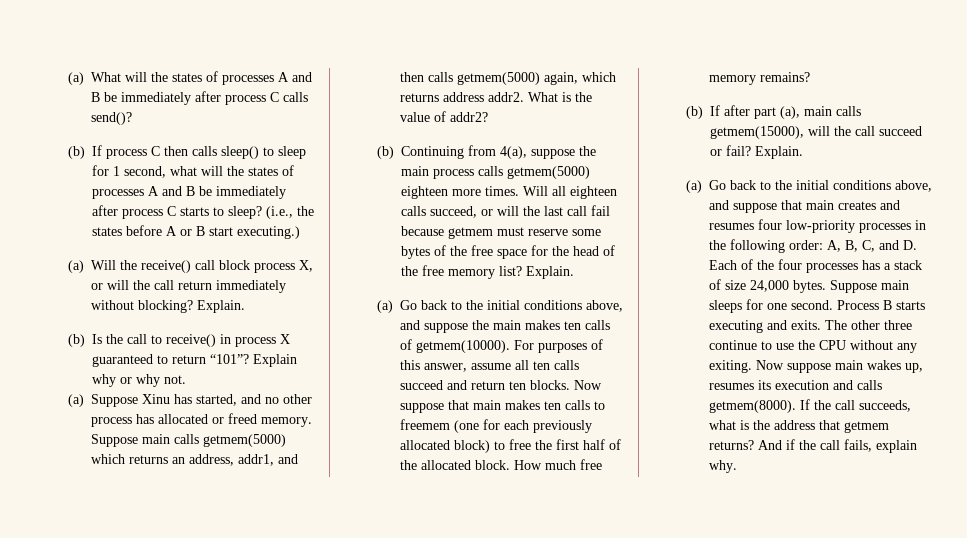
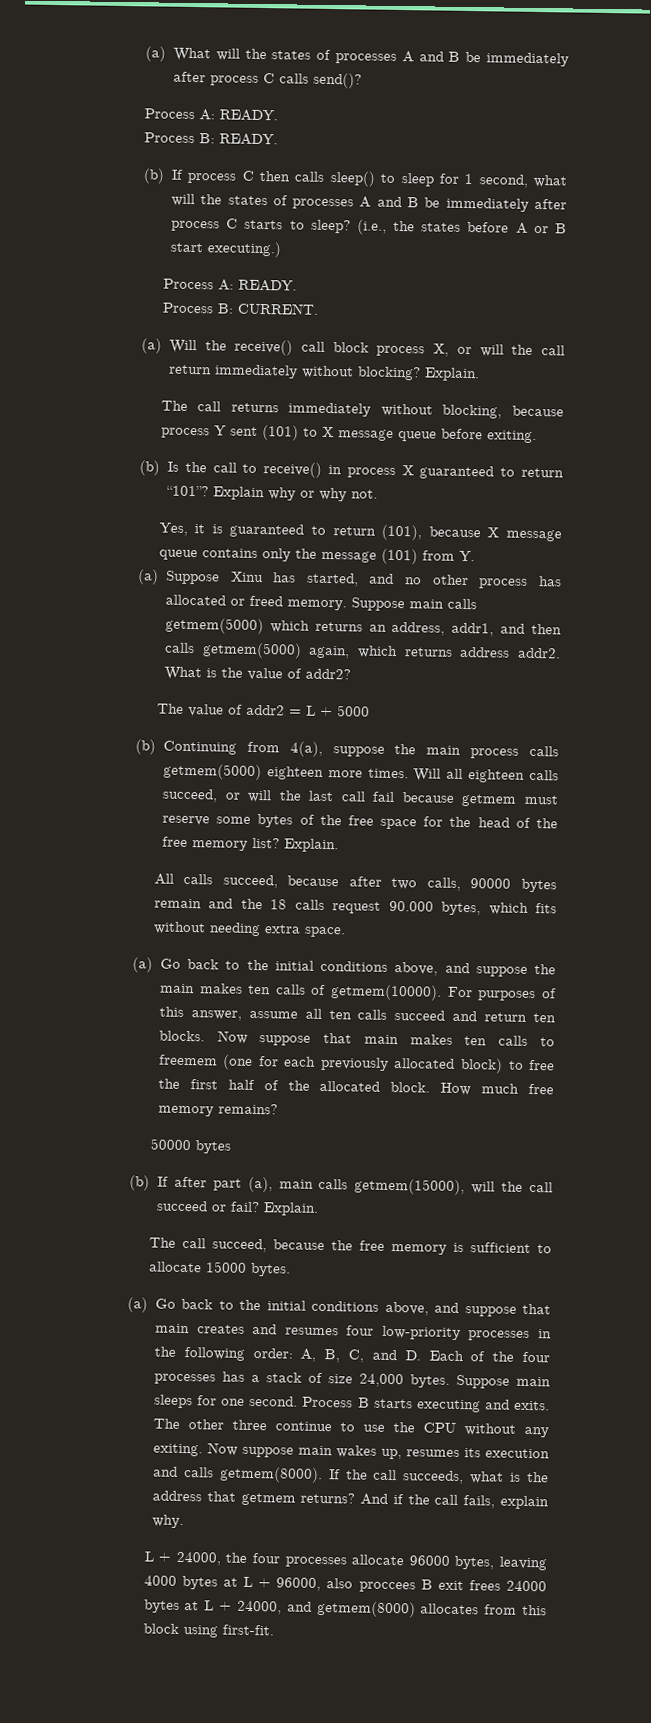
(133, 118) none -> [144,108,279,122] [144,132,279,146] // Process A: READY. // Process B: READY.
(301, 232) none -> [162,278,297,292] [161,302,319,315] // Process A: READY. // Process B: CURRENT.
(246, 306) none -> [160,400,564,419] [160,425,537,444] // The call returns immediately without blocking, because process Y sent (101) to X message queue before exiting.
(187, 379) none -> [158,522,562,542] [158,548,475,565] // Yes, it is guaranteed to return (101), because X message queue contains only the message (101) from Y.
(489, 117) none -> [156,703,370,717] // The value of addr2 = L + 5000
(575, 272) none -> [153,873,557,893] [153,898,557,916] [152,921,346,938] // All calls succeed, because after two calls, 90000 bytes remain and the 18 calls request 90.000 bytes, which fits without needing extra space.
(811, 77) none -> [149,1138,231,1154] // 50000 bytes
(804, 152) none -> [148,1237,552,1255] [148,1261,291,1277] // The call succeed, because the free memory is sufficient to allocate 15000 bytes.
(738, 466) none -> [143,1551,547,1571] [143,1575,547,1593] [143,1599,547,1618] [142,1623,274,1638] // L + 24000, the four processes allocate 96000 bytes, leaving 4000 bytes at L + 96000, also proccees B exit frees 24000 bytes at L + 24000, and getmem(8000) allocates from this block using first-fit.

